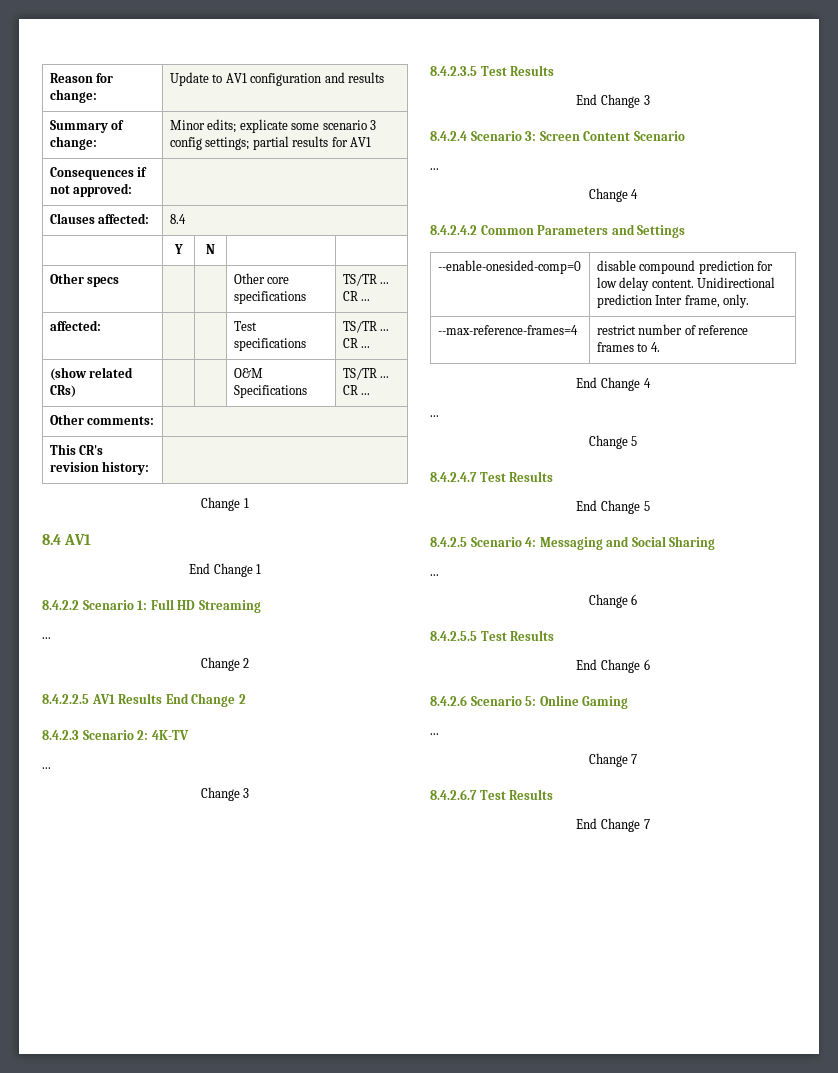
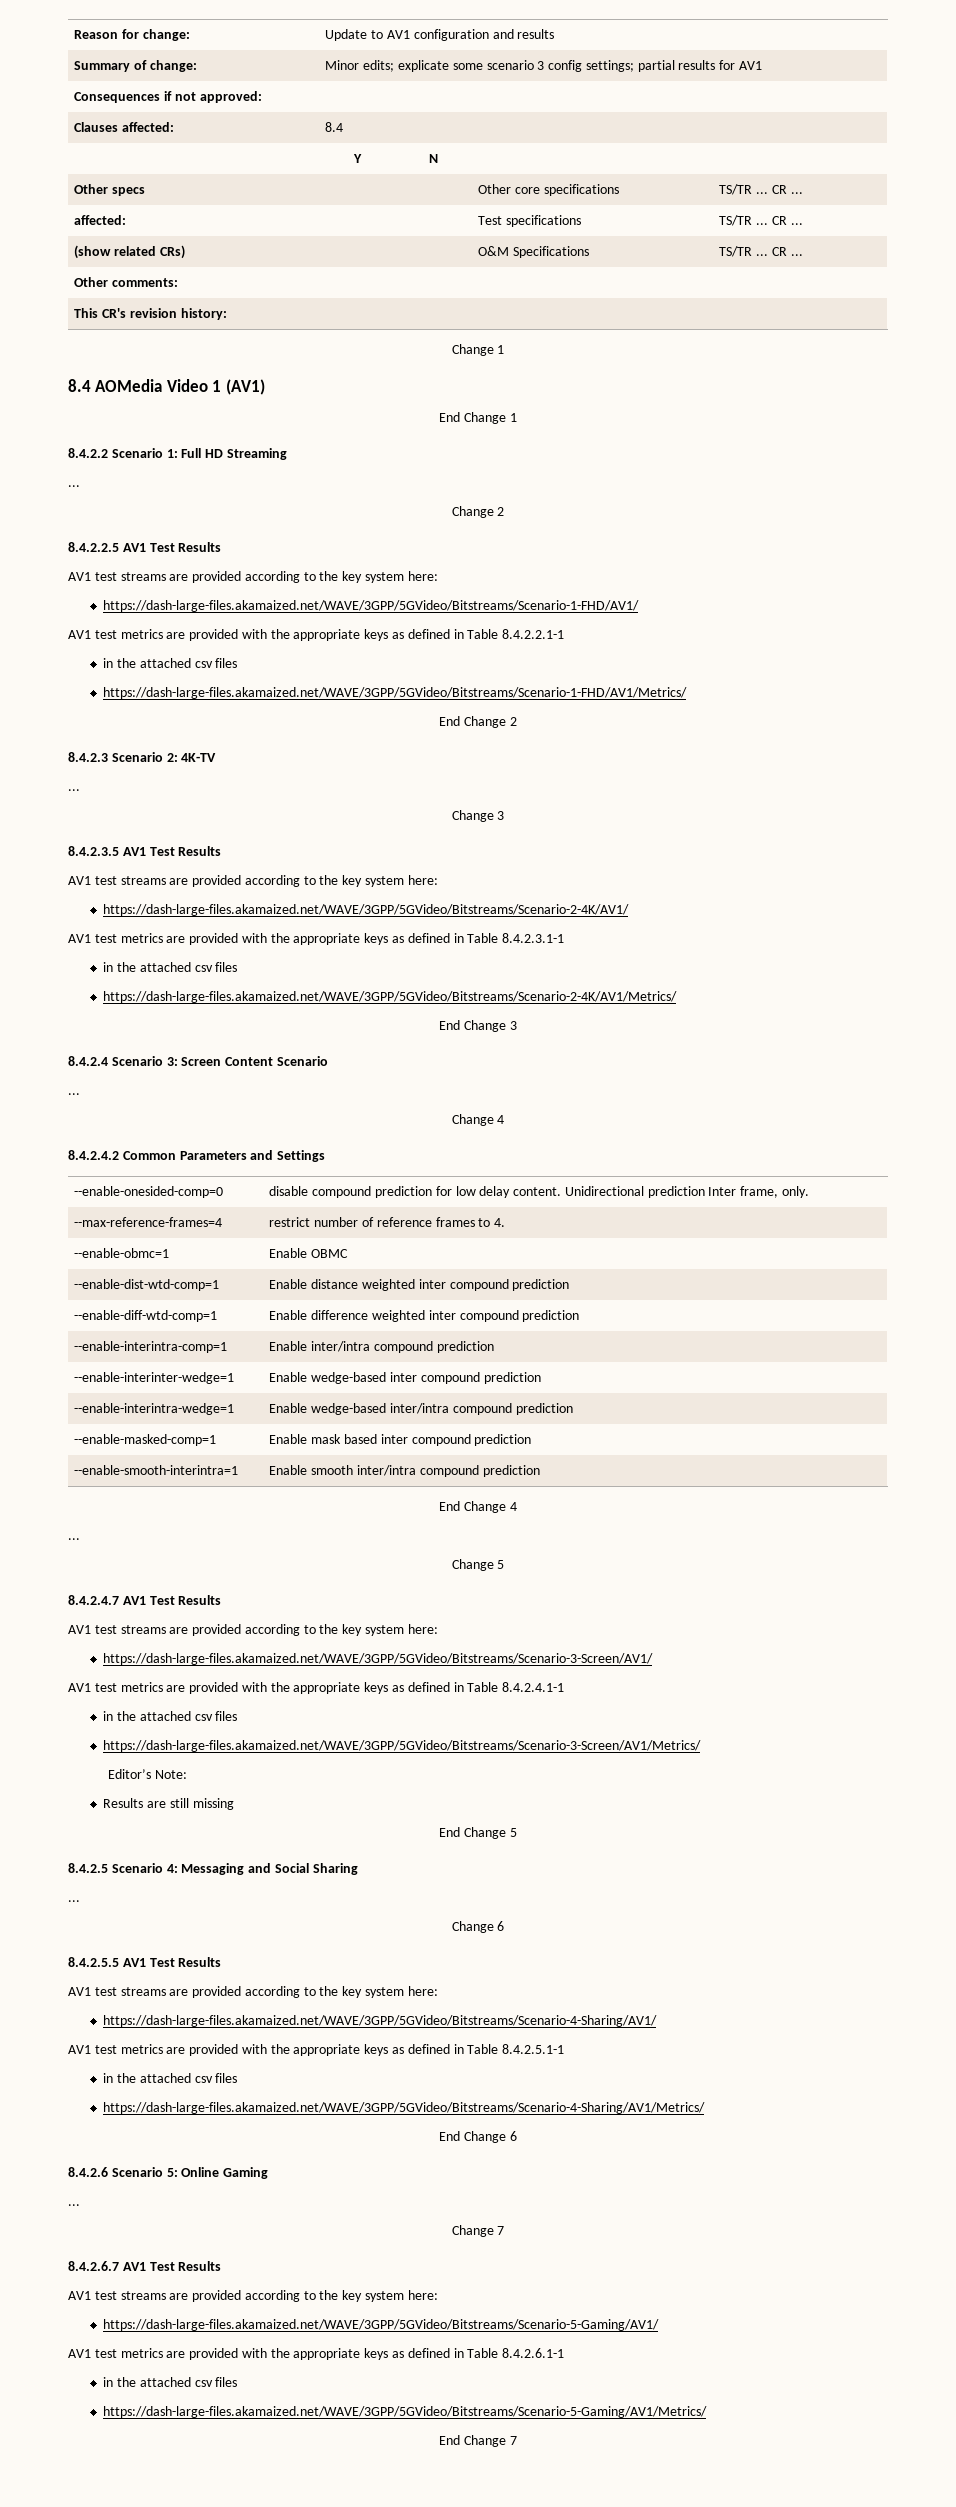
[63,534,91,545] AV1 -> [95,379,265,395] AOMedia Video 1 (AV1)
[118,693,163,704] Results -> [149,542,222,552] [68,571,438,583] [103,600,640,612] [68,629,565,641] [103,658,238,668] [103,687,688,699] Test Results // AV1 test streams are provided according to the key system here: // https://dash-large-files.akamaized.net/WAVE/3GPP/5GVideo/Bitstreams/Scenario-1-FHD/AV1/ // AV1 test metrics are provided with the appropriate keys as defined in Table 8.4.2.2.1-1 // in the attached csv files // https://dash-large-files.akamaized.net/WAVE/3GPP/5GVideo/Bitstreams/Scenario-1-FHD/AV1/Metrics/ //
[480,65,555,76] Test Results -> [122,846,222,856] [68,875,438,887] [103,904,630,916] [68,933,565,945] [103,962,238,972] [103,991,678,1003] AV1 Test Results // AV1 test streams are provided according to the key system here: // https://dash-large-files.akamaized.net/WAVE/3GPP/5GVideo/Bitstreams/Scenario-2-4K/AV1/ // AV1 test metrics are provided with the appropriate keys as defined in Table 8.4.2.3.1-1 // in the attached csv files // https://dash-large-files.akamaized.net/WAVE/3GPP/5GVideo/Bitstreams/Scenario-2-4K/AV1/Metrics/
(660, 347) none -> [74,1248,170,1258] [269,1248,349,1258] [74,1279,220,1291] [269,1279,570,1291] [74,1310,218,1322] [269,1310,580,1322] [74,1341,228,1353] [269,1341,494,1353] [74,1372,235,1384] [269,1372,541,1384] [74,1403,235,1415] [269,1403,573,1415] [74,1434,217,1446] [269,1434,532,1446] [74,1465,239,1475] [269,1465,540,1477] // --enable-obmc=1 | Enable OBMC // --enable-dist-wtd-comp=1 | Enable distance weighted inter compound prediction // --enable-diff-wtd-comp=1 | Enable difference weighted inter compound prediction // --enable-interintra-comp=1 | Enable inter/intra compound prediction // --enable-interinter-wedge=1 | Enable wedge-based inter compound prediction // --enable-interintra-wedge=1 | Enable wedge-based inter/intra compound prediction // --enable-masked-comp=1 | Enable mask based inter compound prediction // --enable-smooth-interintra=1 | Enable smooth inter/intra compound prediction
[479,471,554,482] Test Results -> [122,1595,222,1605] [68,1624,438,1636] [103,1653,654,1665] [68,1682,565,1694] [103,1711,238,1721] [103,1740,702,1752] [107,1769,187,1779] [103,1798,234,1810] AV1 Test Results // AV1 test streams are provided according to the key system here: // https://dash-large-files.akamaized.net/WAVE/3GPP/5GVideo/Bitstreams/Scenario-3-Screen/AV1/ // AV1 test metrics are provided with the appropriate keys as defined in Table 8.4.2.4.1-1 // in the attached csv files // https://dash-large-files.akamaized.net/WAVE/3GPP/5GVideo/Bitstreams/Scenario-3-Screen/AV1/Metrics/ // Editor’s Note: // Results are still missing
[480,630,555,641] Test Results -> [122,1957,222,1967] [68,1986,438,1998] [103,2015,658,2027] [68,2044,565,2056] [103,2073,238,2083] [103,2102,706,2114] AV1 Test Results // AV1 test streams are provided according to the key system here: // https://dash-large-files.akamaized.net/WAVE/3GPP/5GVideo/Bitstreams/Scenario-4-Sharing/AV1/ // AV1 test metrics are provided with the appropriate keys as defined in Table 8.4.2.5.1-1 // in the attached csv files // https://dash-large-files.akamaized.net/WAVE/3GPP/5GVideo/Bitstreams/Scenario-4-Sharing/AV1/Metrics/
[479,789,554,800] Test Results -> [122,2261,222,2271] [68,2290,438,2302] [103,2319,660,2331] [68,2348,565,2360] [103,2377,238,2387] [103,2406,708,2418] AV1 Test Results // AV1 test streams are provided according to the key system here: // https://dash-large-files.akamaized.net/WAVE/3GPP/5GVideo/Bitstreams/Scenario-5-Gaming/AV1/ // AV1 test metrics are provided with the appropriate keys as defined in Table 8.4.2.6.1-1 // in the attached csv files // https://dash-large-files.akamaized.net/WAVE/3GPP/5GVideo/Bitstreams/Scenario-5-Gaming/AV1/Metrics/

